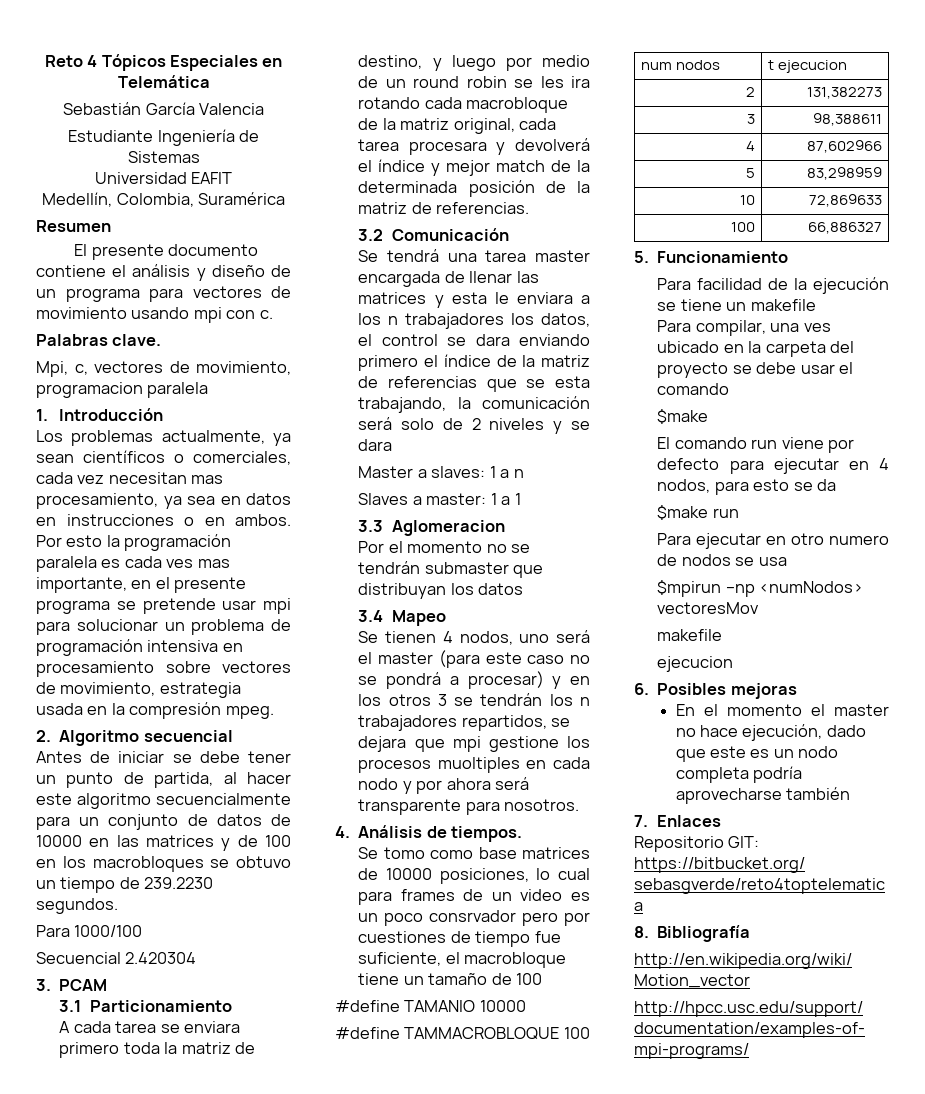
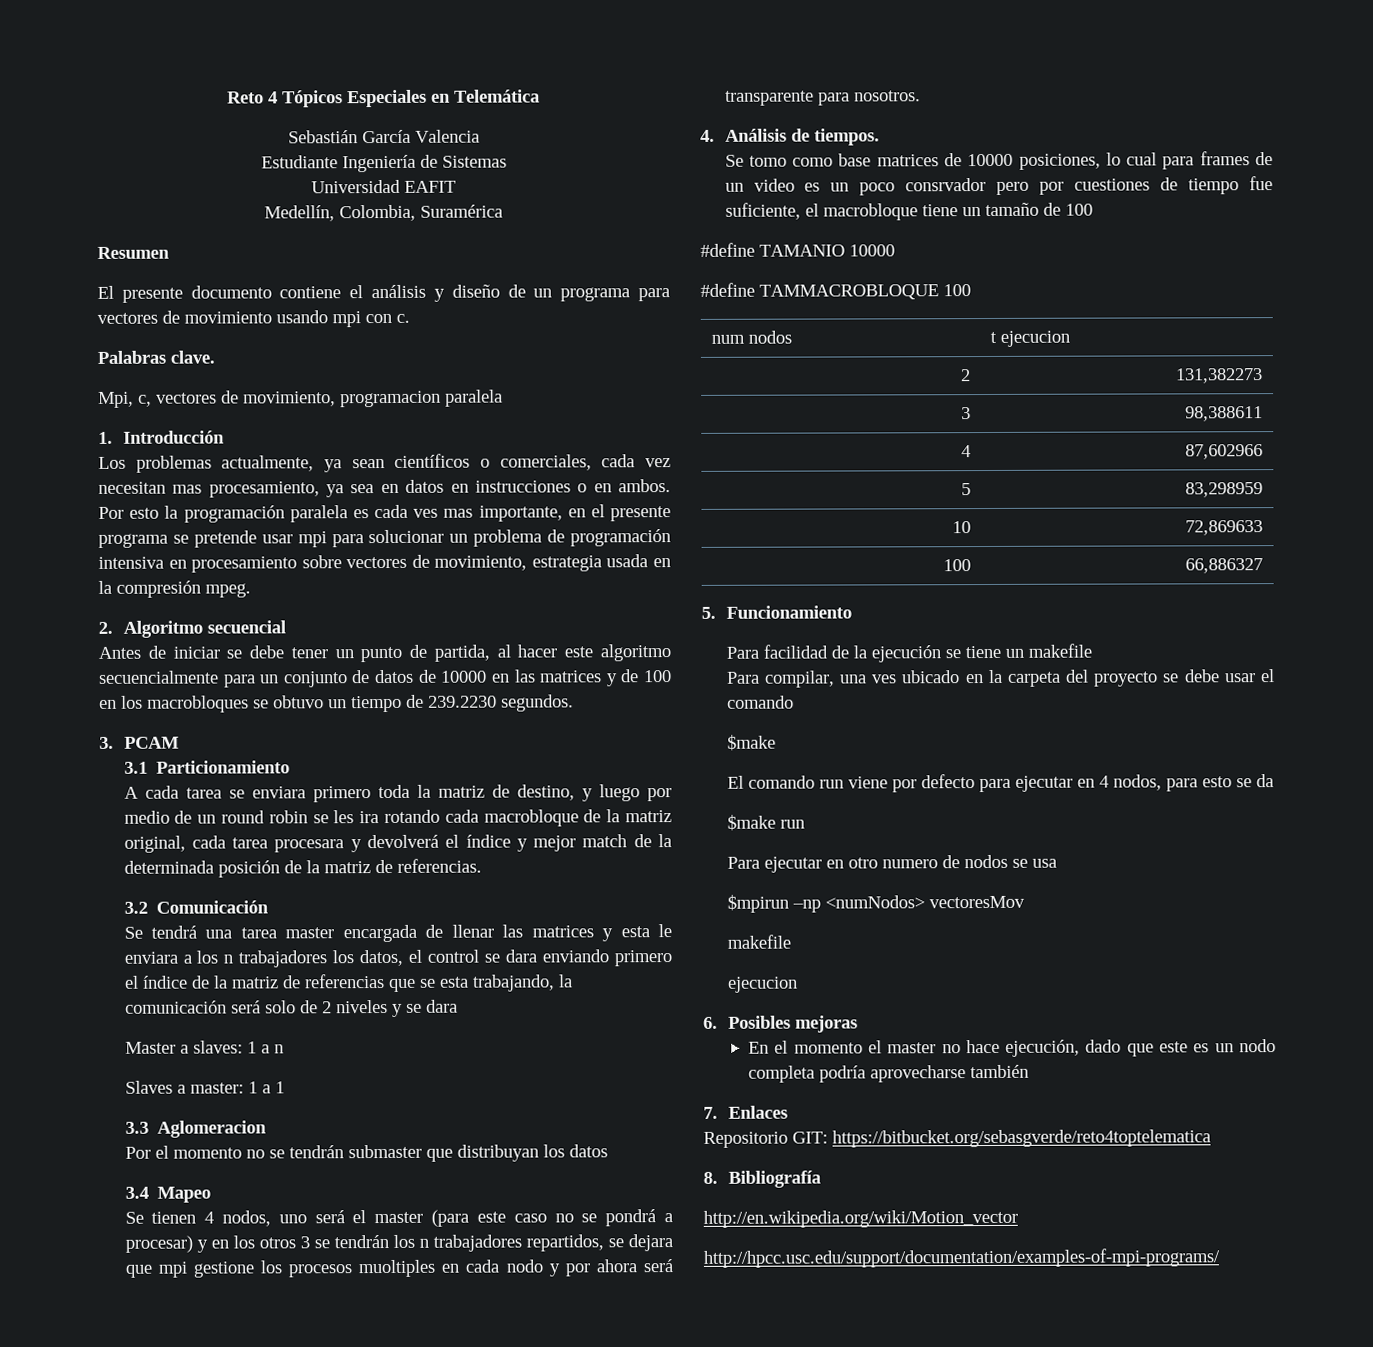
[36,925,143,937] [36,952,197,964] // Para 1000/100 // Secuencial 2.420304 -> (574, 703) none

